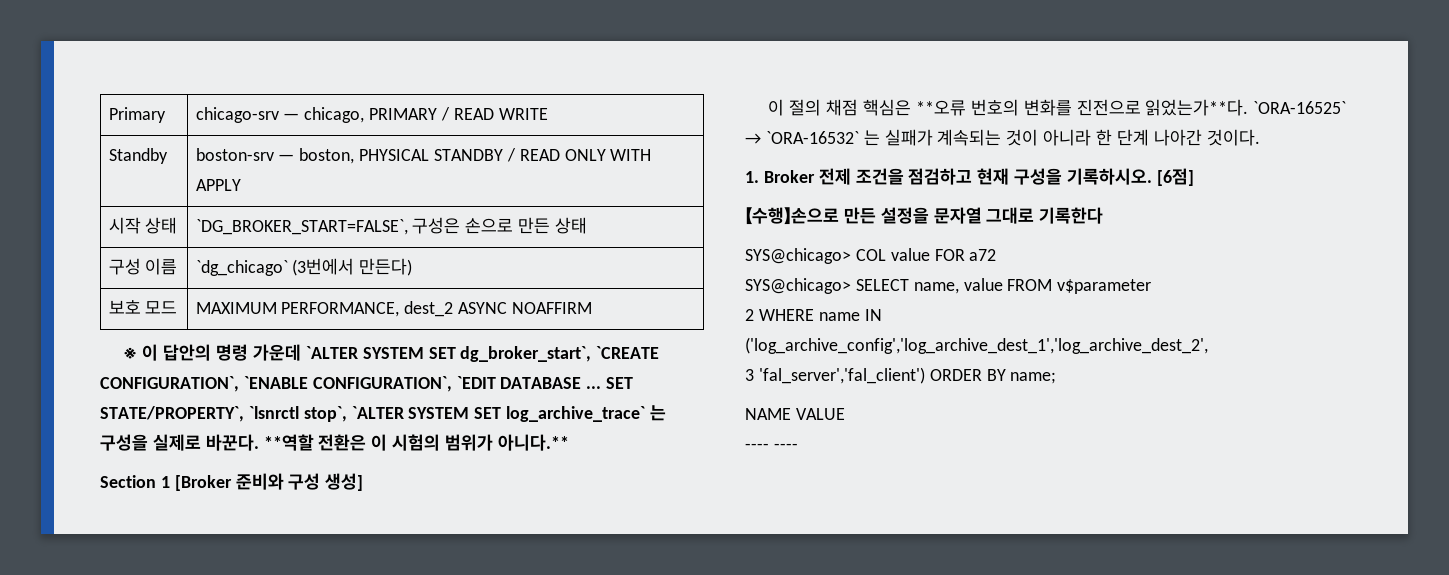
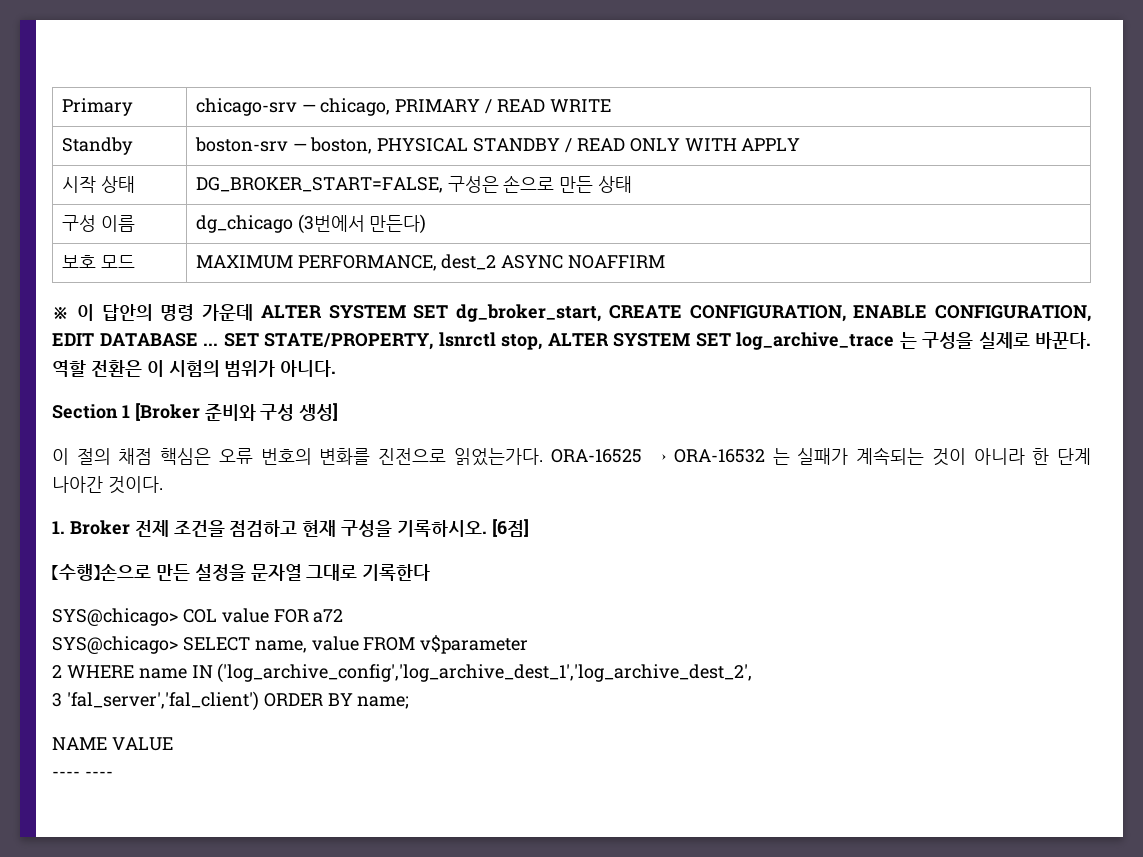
[195,219,408,235] `DG_BROKER_START=FALSE`, -> [195,177,443,193] DG_BROKER_START=FALSE,
[195,260,288,276] `dg_chicago` -> [195,215,293,233] dg_chicago
[305,346,660,362] [100,376,634,392] [100,406,646,422] `ALTER SYSTEM SET dg_broker_start`, `CREATE CONFIGURATION`, `ENABLE CONFIGURATION`, `EDIT DATABASE ... SET STATE/PROPERTY`, `lsnrctl stop`, `ALTER SYSTEM SET log_archive_trace` -> [260,304,1091,322] [52,332,894,350] ALTER SYSTEM SET dg_broker_start, CREATE CONFIGURATION, ENABLE CONFIGURATION, EDIT DATABASE ... SET STATE/PROPERTY, lsnrctl stop, ALTER SYSTEM SET log_archive_trace
[263,434,314,451] **역할 -> [52,360,86,377] 역할
[497,434,569,451] 아니다.** -> [280,360,337,377] 아니다.
[915,100,966,116] **오류 -> [218,448,253,464] 오류
[1145,99,1347,116] [745,131,859,144] 읽었는가**다. `ORA-16525` → `ORA-16532` -> [453,448,765,466] 읽었는가다. ORA-16525 → ORA-16532

